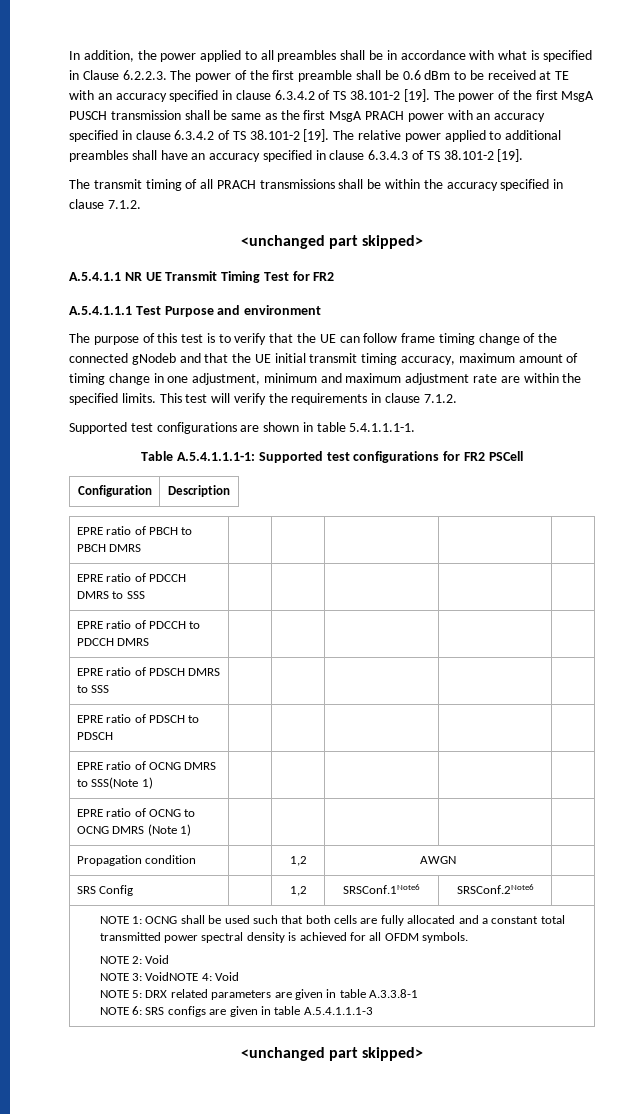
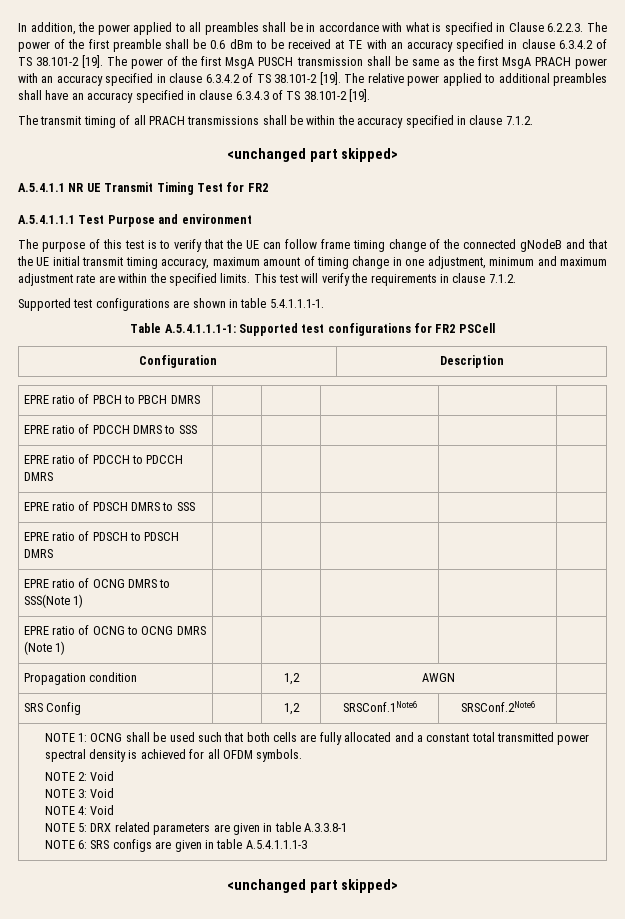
[131,353,176,365] gNodeb -> [520,239,563,252] gNodeB
(113, 736) none -> [23,549,53,558] DMRS
[145,972,199,981] VoidNOTE -> [90,788,115,798] [44,806,75,815] Void // NOTE

